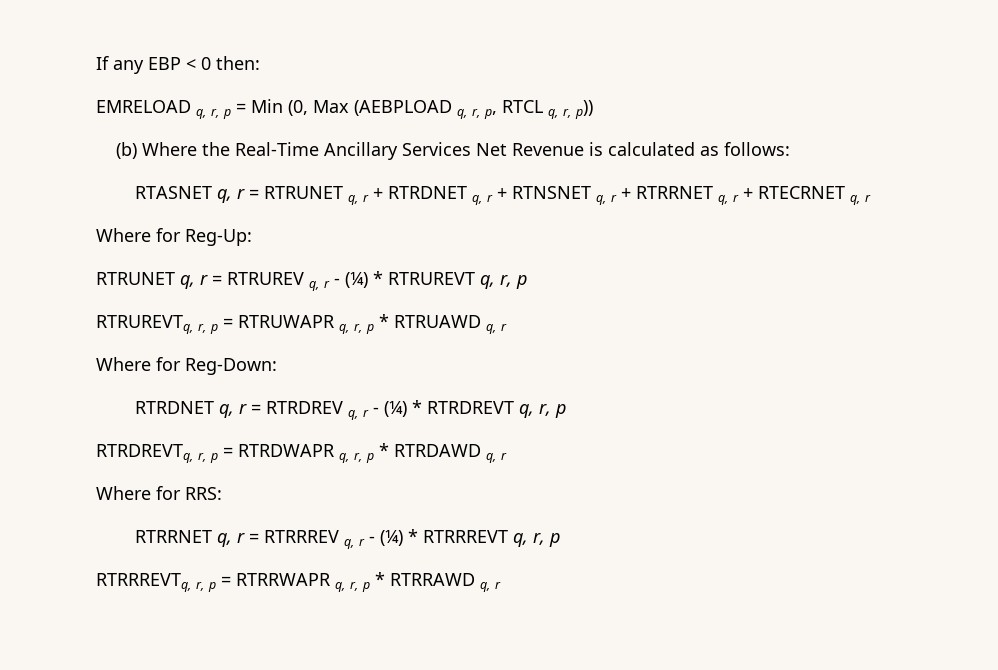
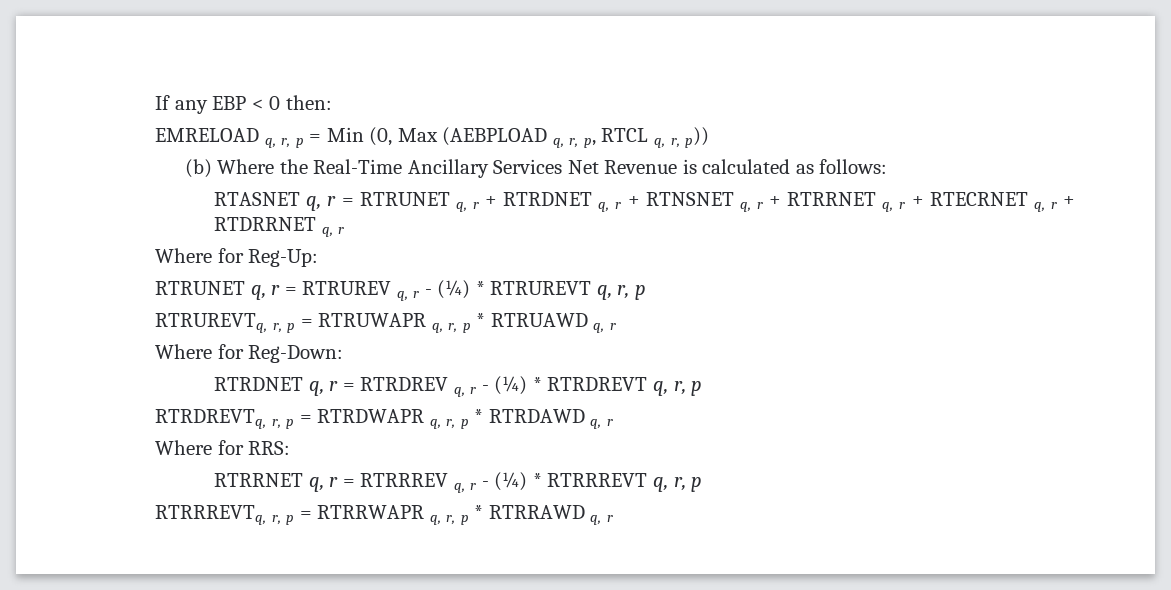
(872, 198) none -> [1062,196,1075,206] [214,217,345,237] + RTDRRNET q, r

